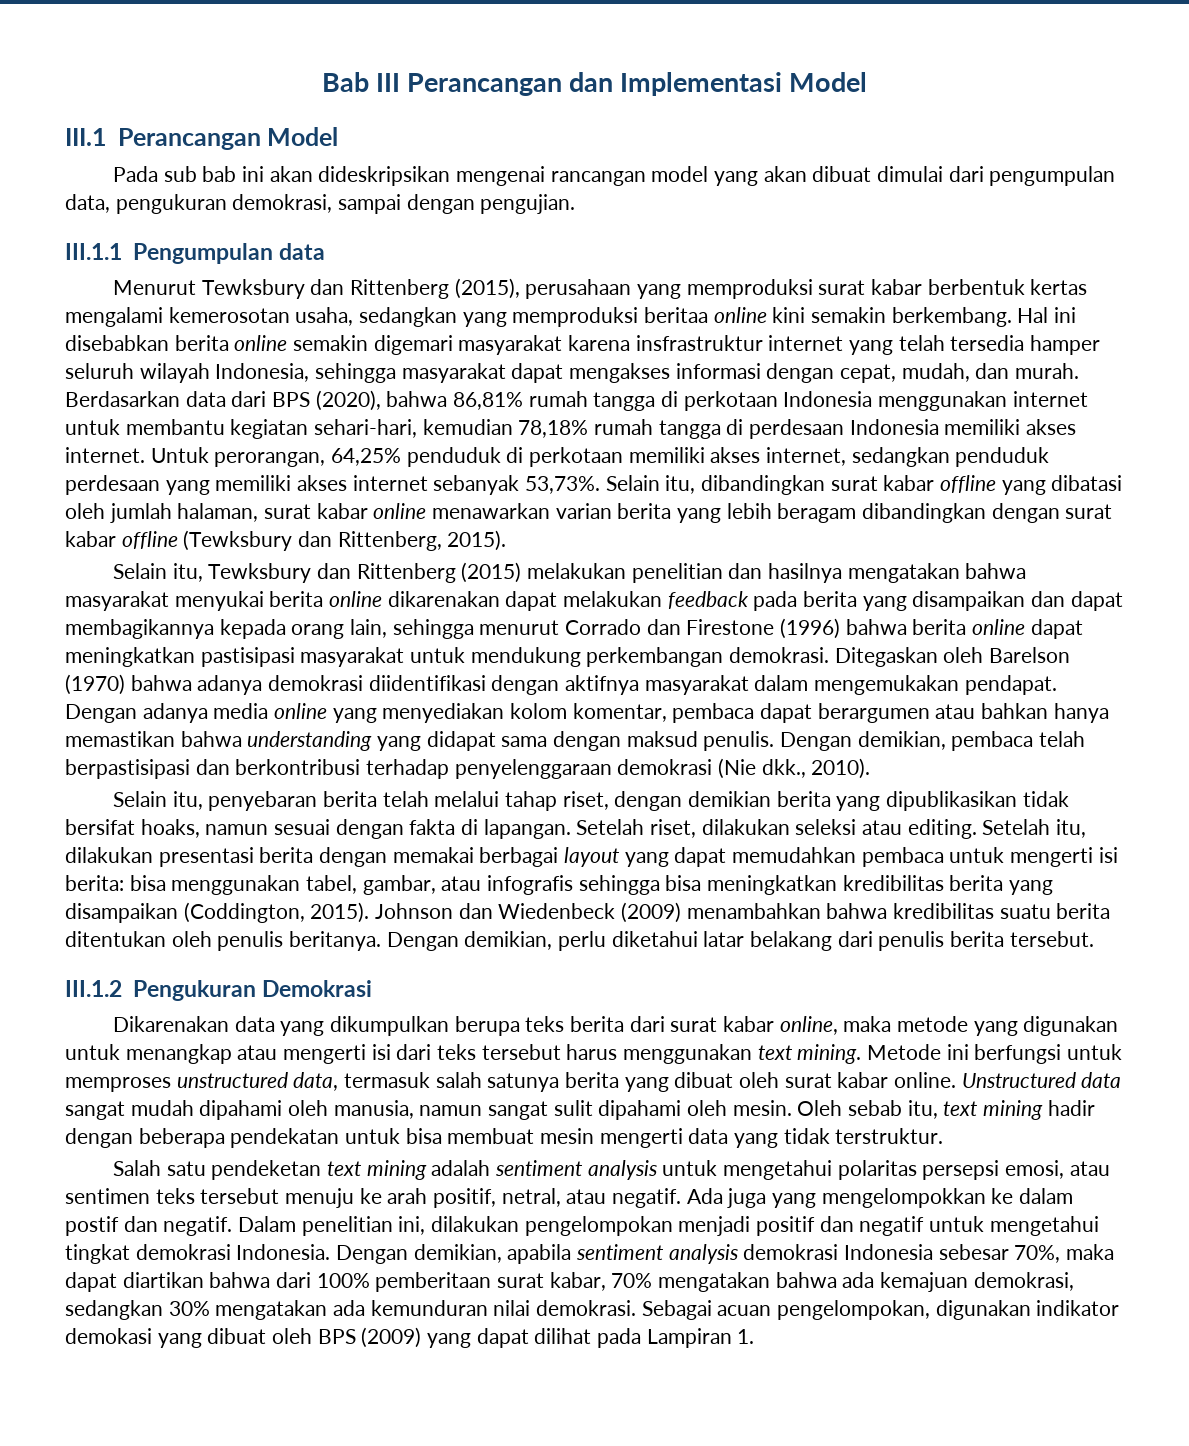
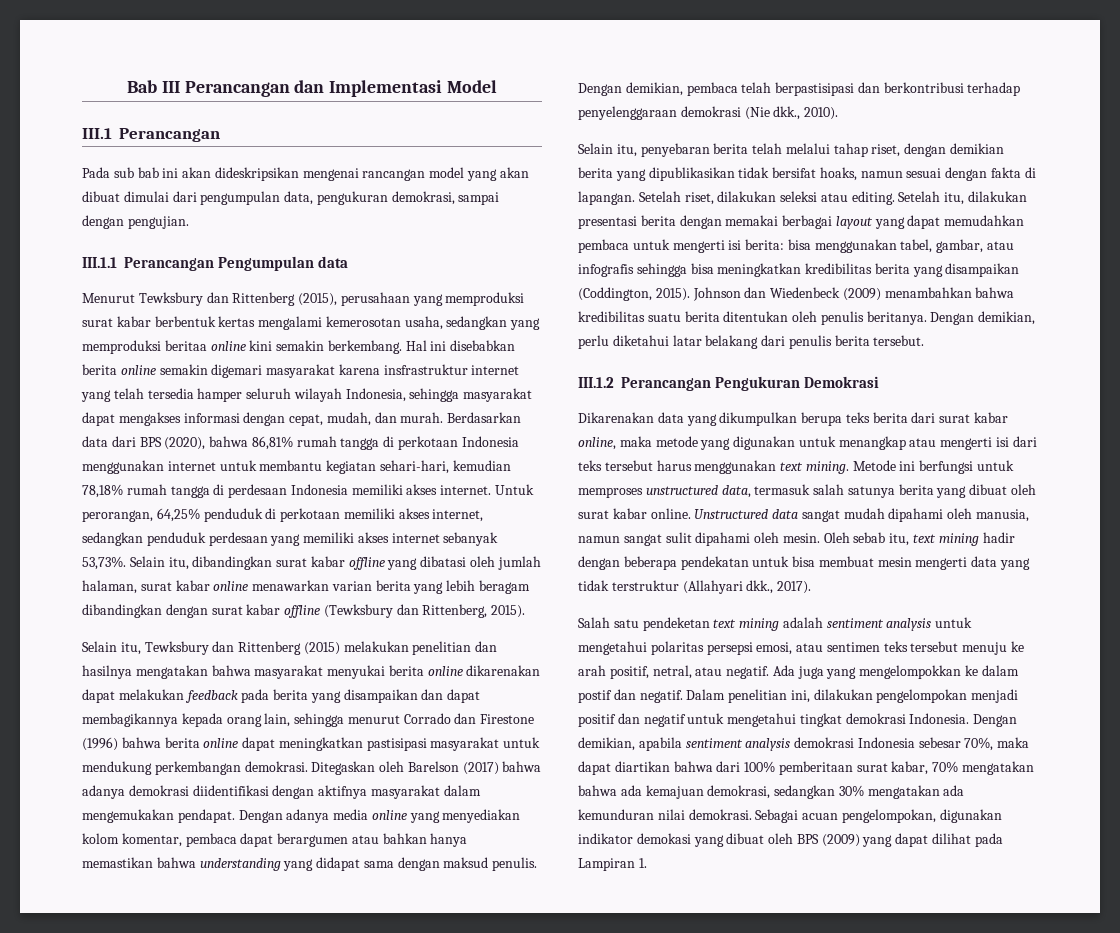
[267,127,339,146] Model -> (220, 135) none
(122, 251) none -> [124,257,214,271] Perancangan
[65,674,125,695] (1970) -> [462,762,499,775] (2017)
(122, 988) none -> [621,377,711,391] Perancangan
[835,1128,944,1144] terstruktur. -> [611,580,812,594] terstruktur (Allahyari dkk., 2017).

